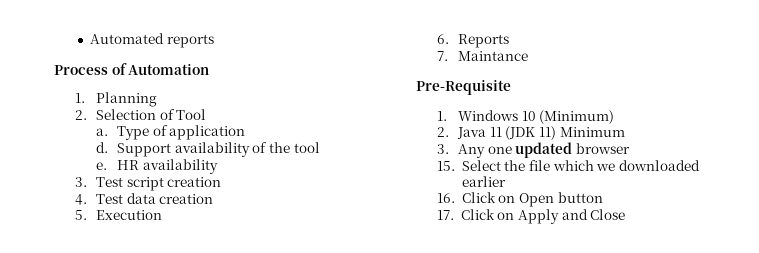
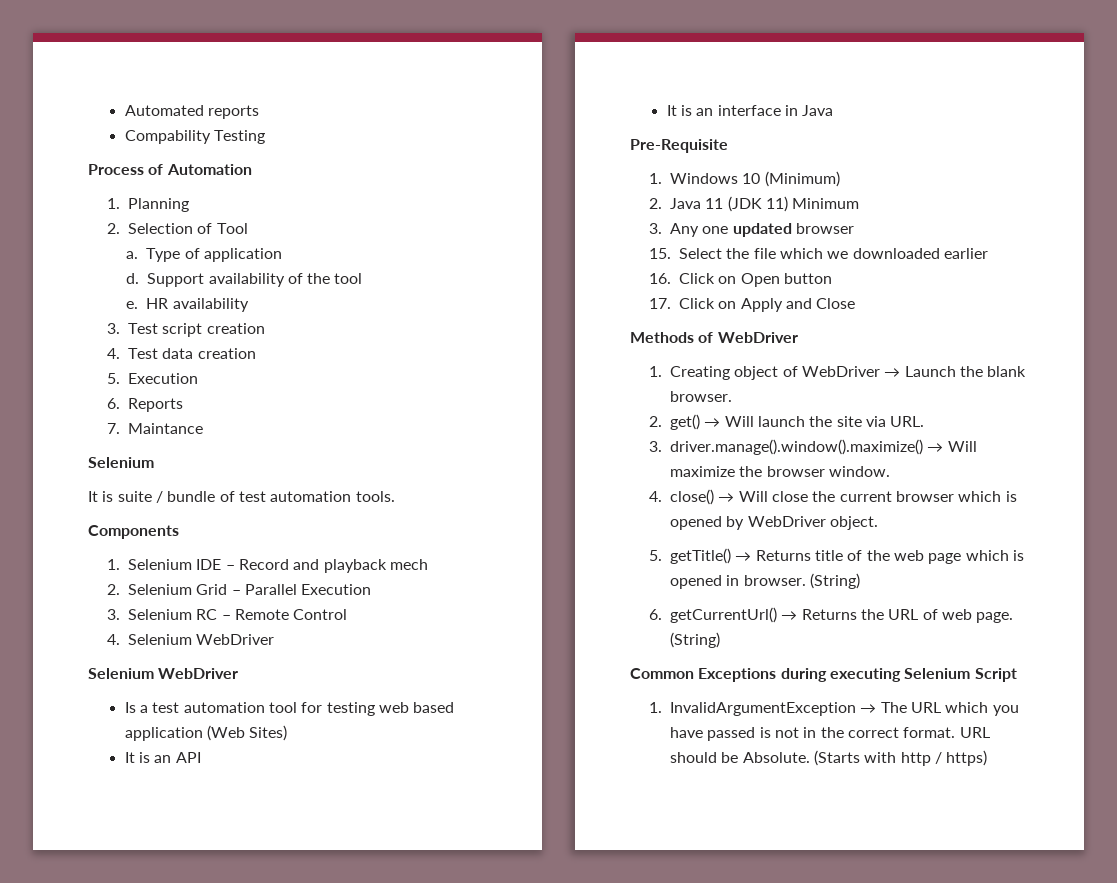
(214, 41) none -> [124,130,266,144] // Compability Testing
(529, 56) none -> [88,457,154,468] [88,491,395,503] [88,525,179,539] [107,559,429,573] [107,584,372,595] [107,609,348,620] [107,634,275,645] [88,668,239,679] [124,702,455,716] [124,725,288,741] [124,752,201,763] [666,105,834,116] // Selenium // It is suite / bundle of test automation tools. // Components // 1. Selenium IDE – Record and playback mech // 2. Selenium Grid – Parallel Execution // 3. Selenium RC – Remote Control // 4. Selenium WebDriver // Selenium WebDriver // Is a test automation tool for testing web based application (Web Sites) // It is an API // It is an interface in Java
(626, 214) none -> [630,332,798,343] [649,366,1027,380] [670,391,733,402] [649,414,925,430] [649,439,977,455] [670,466,891,477] [649,489,1017,505] [670,516,879,530] [649,548,1024,564] [670,573,861,589] [649,607,1014,623] [670,632,721,648] [630,668,1017,682] [649,702,1019,716] [670,727,990,741] [670,750,988,766] // Methods of WebDriver // 1. Creating object of WebDriver → Launch the blank browser. // 2. get() → Will launch the site via URL. // 3. driver.manage().window().maximize() → Will maximize the browser window. // 4. close() → Will close the current browser which is opened by WebDriver object. // 5. getTitle() → Returns title of the web page which is opened in browser. (String) // 6. getCurrentUrl() → Returns the URL of web page. (String) // Common Exceptions during executing Selenium Script // 1. InvalidArgumentException → The URL which you have passed is not in the correct format. URL should be Absolute. (Starts with http / https)

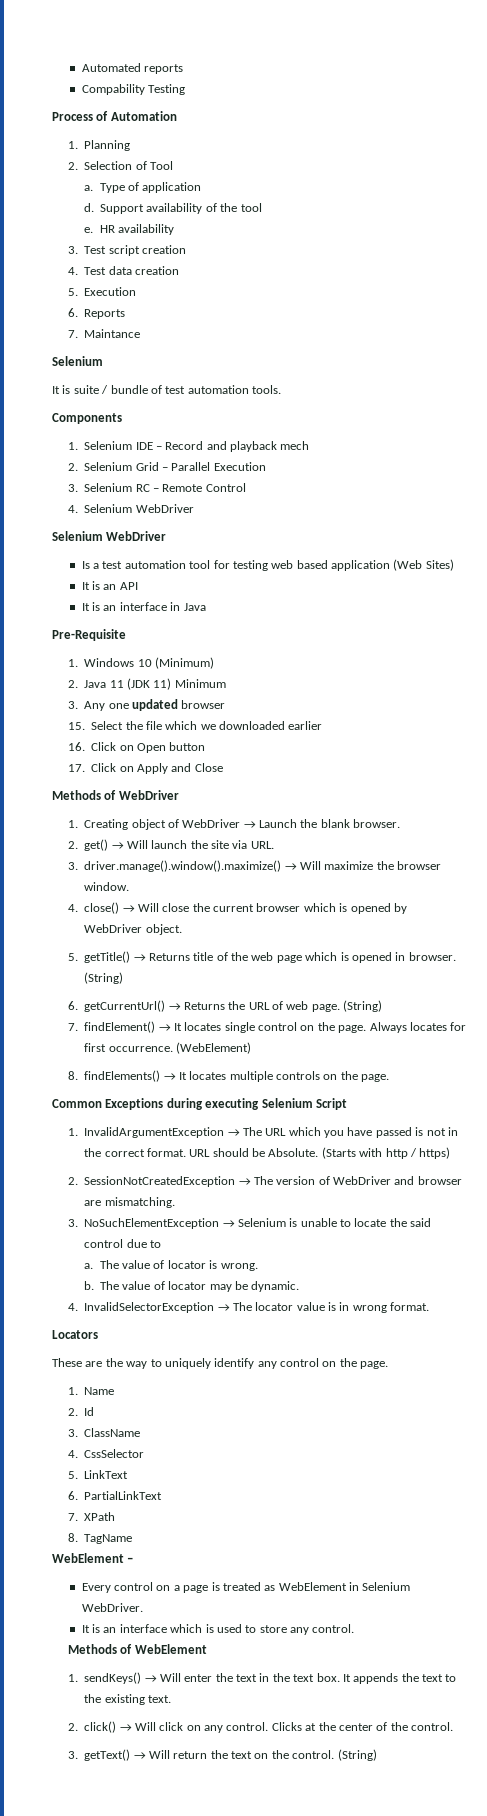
(721, 640) none -> [67,1021,467,1033] [84,1042,251,1054] [67,1070,390,1082] // 7. findElement() → It locates single control on the page. Always locates for first occurrence. (WebElement) // 8. findElements() → It locates multiple controls on the page.
(988, 758) none -> [67,1176,462,1187] [84,1197,175,1208] [67,1218,432,1229] [84,1239,161,1248] [83,1260,258,1271] [83,1281,300,1292] [67,1302,430,1313] [52,1330,98,1339] [52,1358,389,1369] [67,1387,115,1395] [67,1407,95,1416] [67,1428,141,1437] [67,1449,145,1458] [67,1470,129,1479] [67,1491,163,1500] [67,1512,116,1521] [67,1533,133,1544] [52,1553,134,1563] [81,1582,411,1593] [81,1603,143,1612] [81,1624,355,1635] [67,1644,207,1654] [67,1672,457,1684] [84,1694,171,1705] [67,1721,454,1733] [67,1749,377,1761] // 2. SessionNotCreatedException → The version of WebDriver and browser are mismatching. // 3. NoSuchElementException → Selenium is unable to locate the said control due to // a. The value of locator is wrong. // b. The value of locator may be dynamic. // 4. InvalidSelectorException → The locator value is in wrong format. // Locators // These are the way to uniquely identify any control on the page. // 1. Name // 2. Id // 3. ClassName // 4. CssSelector // 5. LinkText // 6. PartialLinkText // 7. XPath // 8. TagName // WebElement – // Every control on a page is treated as WebElement in Selenium WebDriver. // It is an interface which is used to store any control. // Methods of WebElement // 1. sendKeys() → Will enter the text in the text box. It appends the text to the existing text. // 2. click() → Will click on any control. Clicks at the center of the control. // 3. getText() → Will return the text on the control. (String)

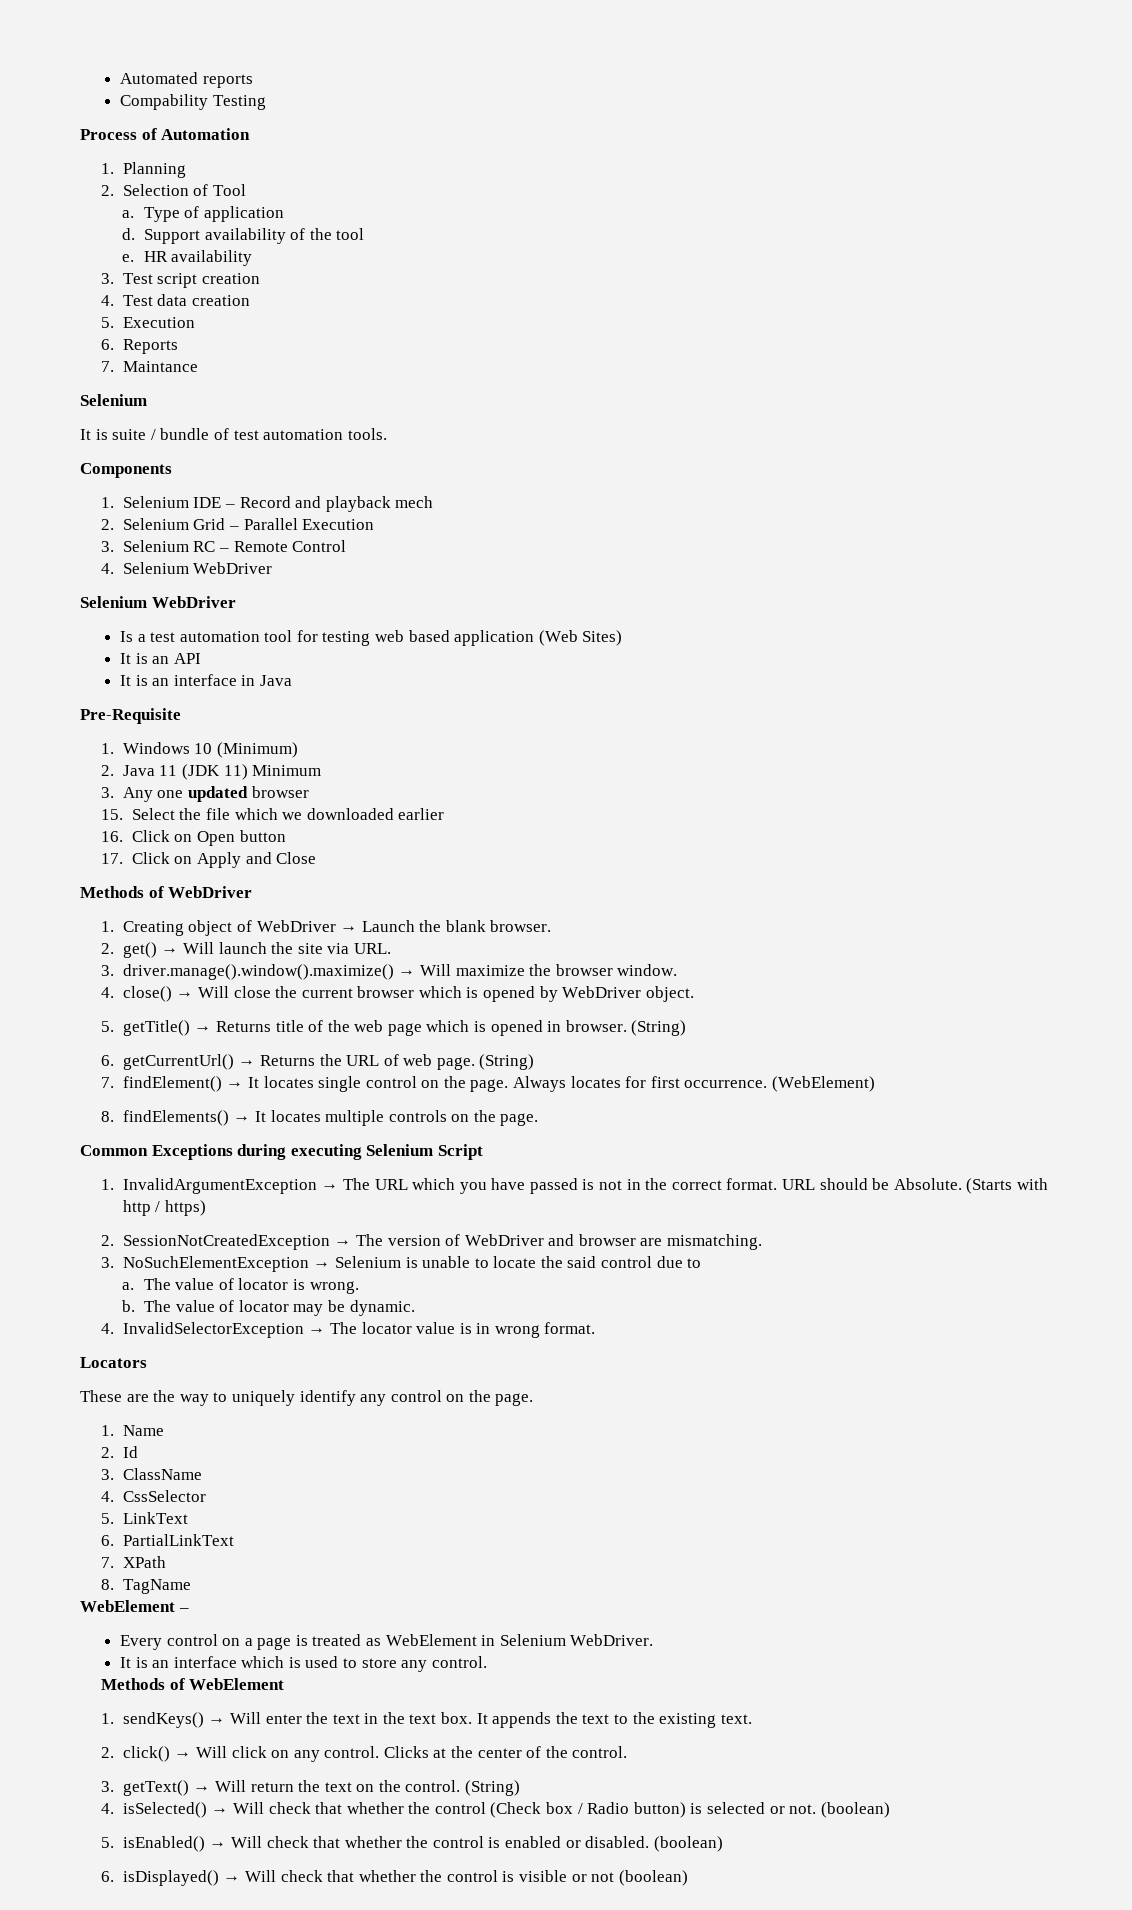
(377, 1755) none -> [101,1802,890,1818] [101,1836,723,1852] [101,1870,688,1886] // 4. isSelected() → Will check that whether the control (Check box / Radio button) is selected or not. (boolean) // 5. isEnabled() → Will check that whether the control is enabled or disabled. (boolean) // 6. isDisplayed() → Will check that whether the control is visible or not (boolean)

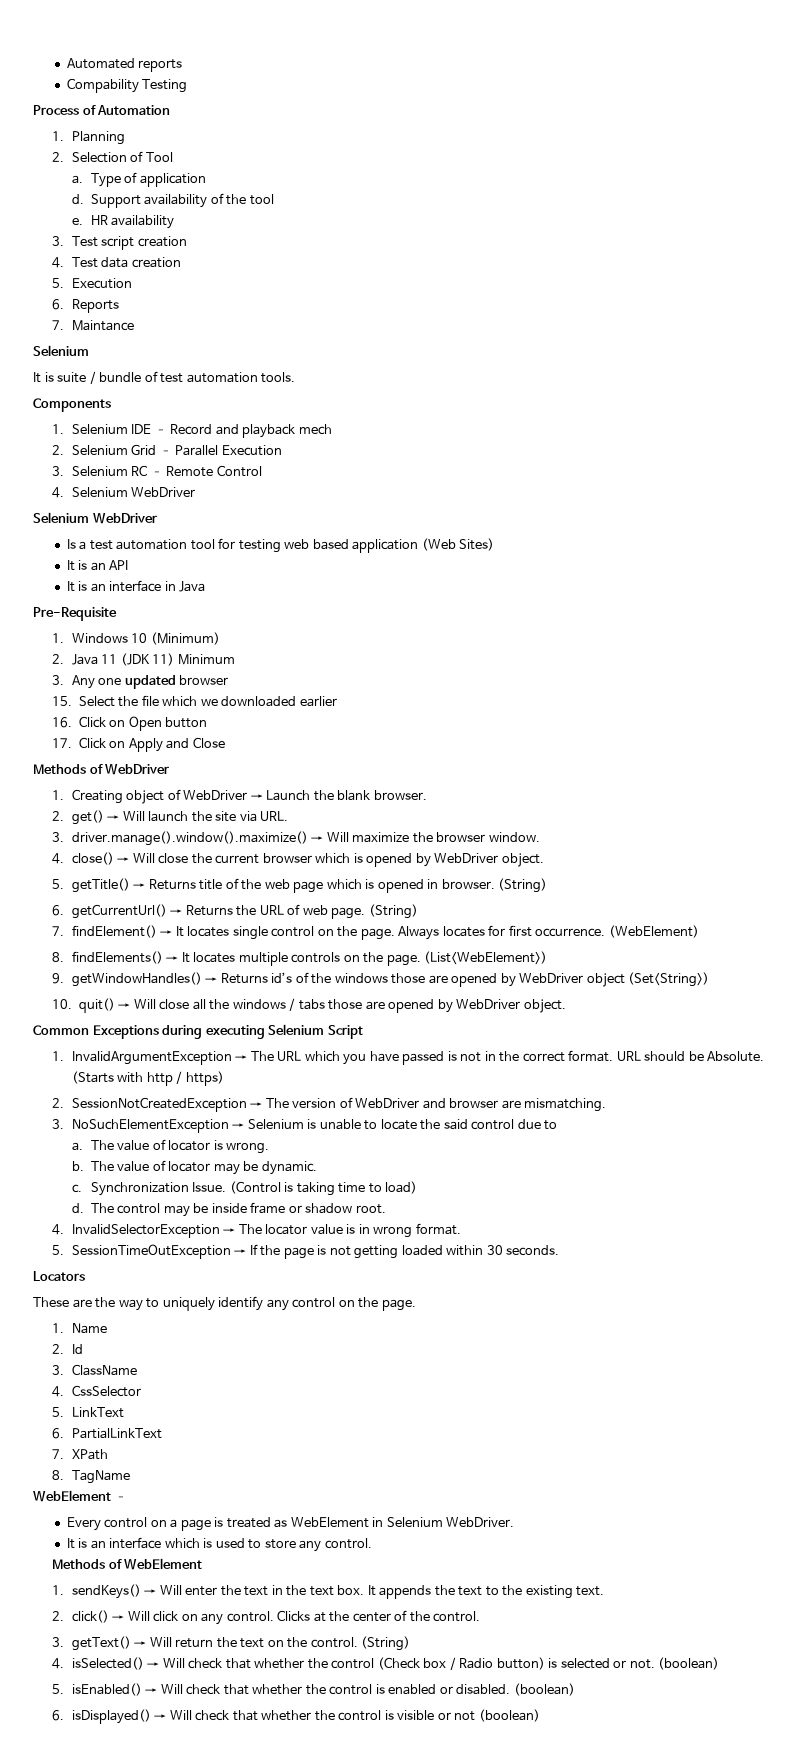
(539, 1119) none -> [424,951,548,965] [52,972,710,987] [52,998,566,1013] (List<WebElement>) // 9. getWindowHandles() → Returns id’s of the windows those are opened by WebDriver object (Set<String>) // 10. quit() → Will close all the windows / tabs those are opened by WebDriver object.
(415, 1308) none -> [71,1181,418,1196] [71,1202,386,1217] // c. Synchronization Issue. (Control is taking time to load) // d. The control may be inside frame or shadow root.
(596, 1328) none -> [52,1244,560,1259] // 5. SessionTimeOutException → If the page is not getting loaded within 30 seconds.

